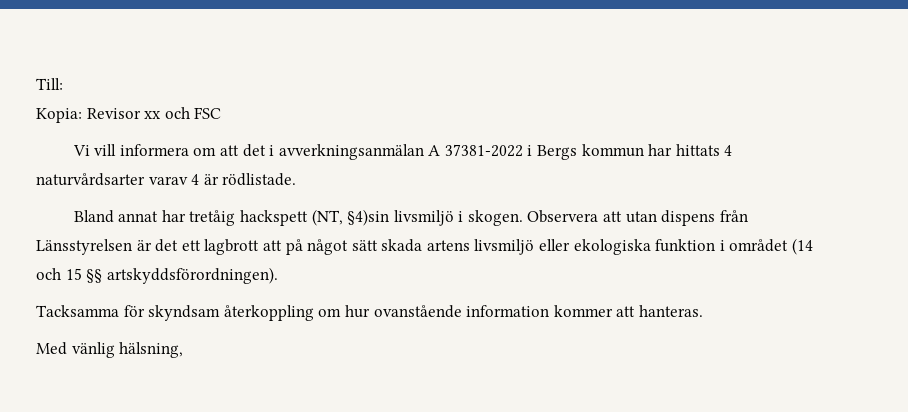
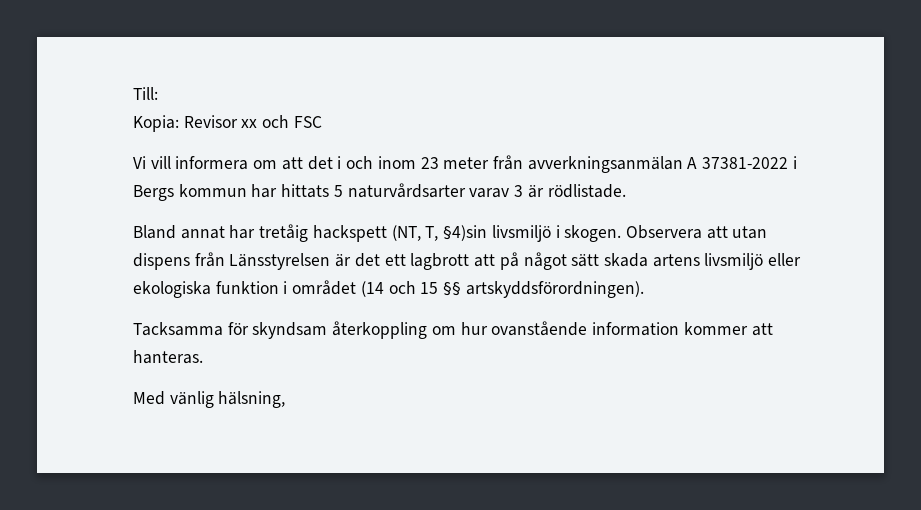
(275, 150) none -> [346,155,523,170] och inom 23 meter från
[724,145,733,156] 4 -> [333,185,343,197] 5
[191,174,200,185] 4 -> [514,185,524,197] 3
(343, 217) none -> [425,226,439,241] T,

